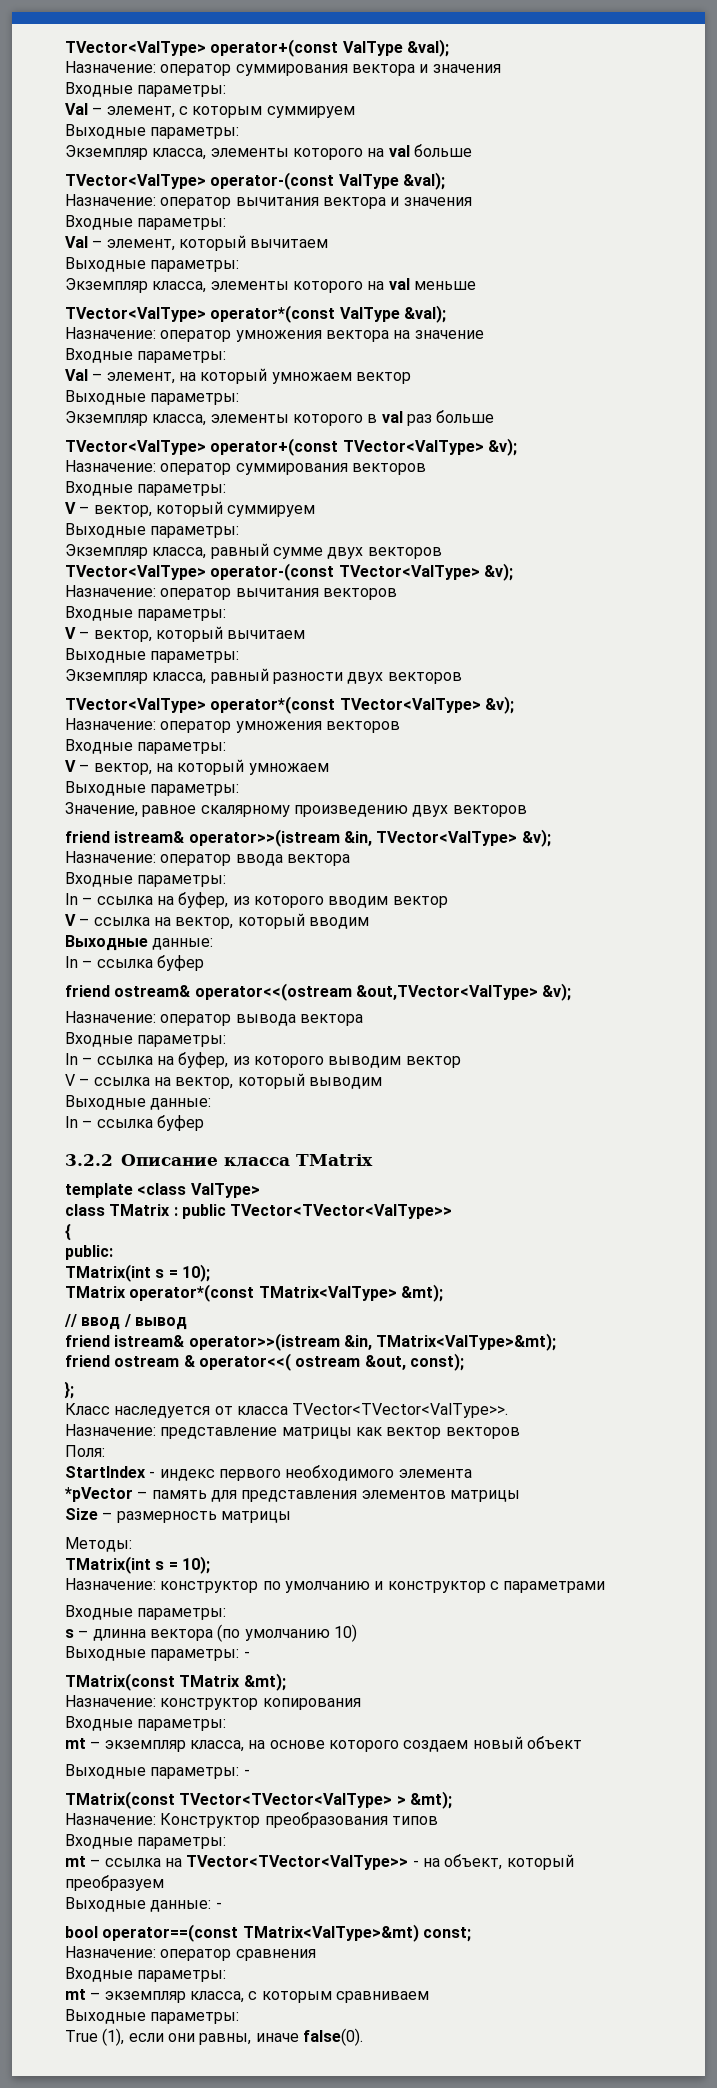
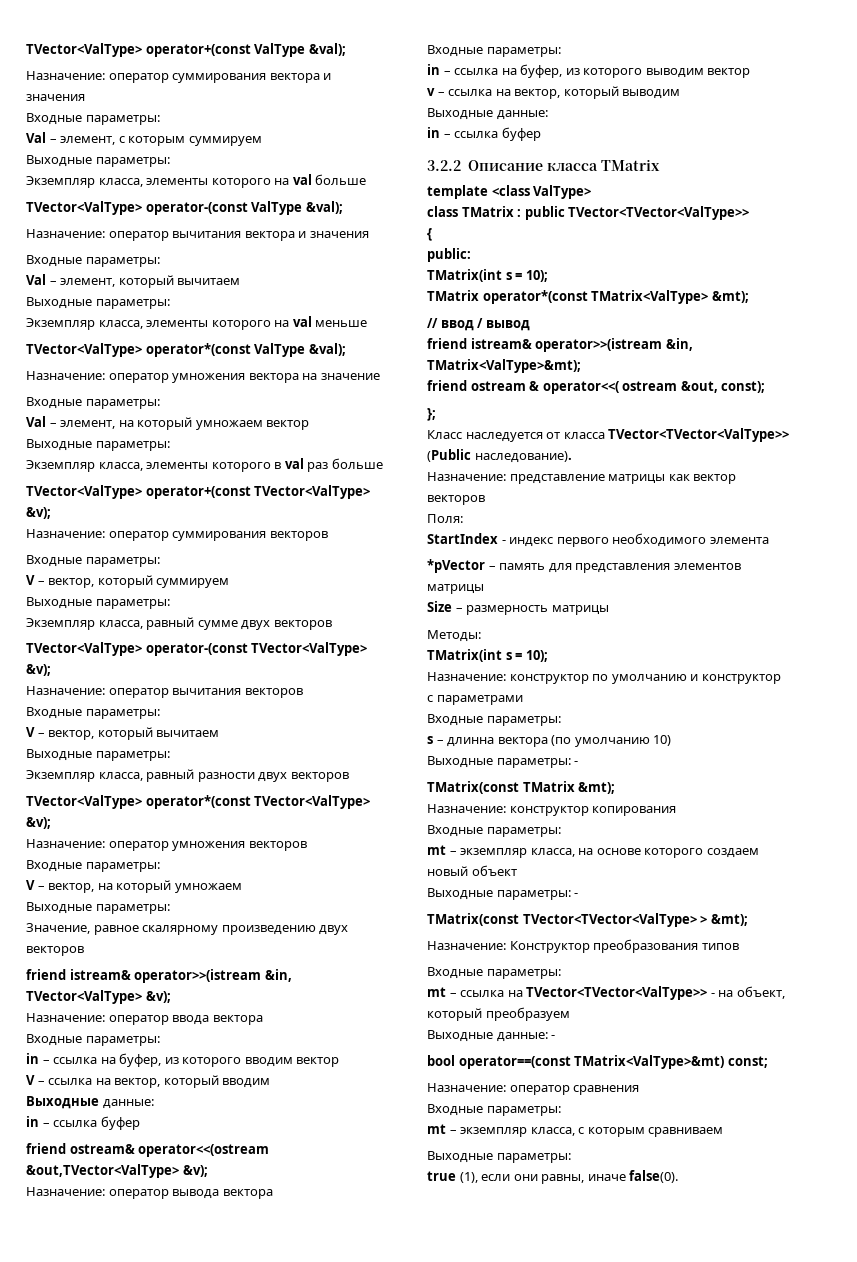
[65,893,78,905] In -> [26,1053,39,1064] in
[65,956,78,968] In -> [26,1116,39,1127] in
[65,1053,78,1065] In -> [427,64,440,75] in
[65,1074,75,1086] V -> [427,88,435,96] v
[65,1116,78,1128] In -> [427,127,440,138] in
[292,1403,509,1418] TVector<TVector<ValType>>. -> [608,428,790,442] [427,449,572,463] TVector<TVector<ValType>> (Public наследование).
[65,2030,98,2042] True -> [427,1171,456,1181] true

